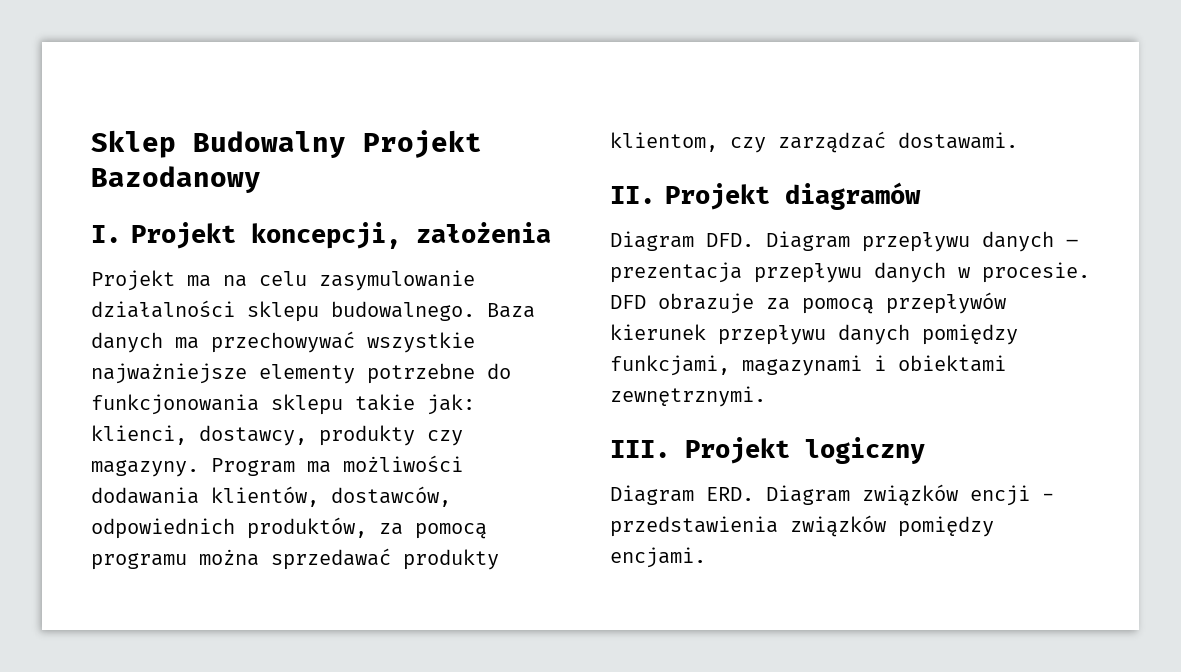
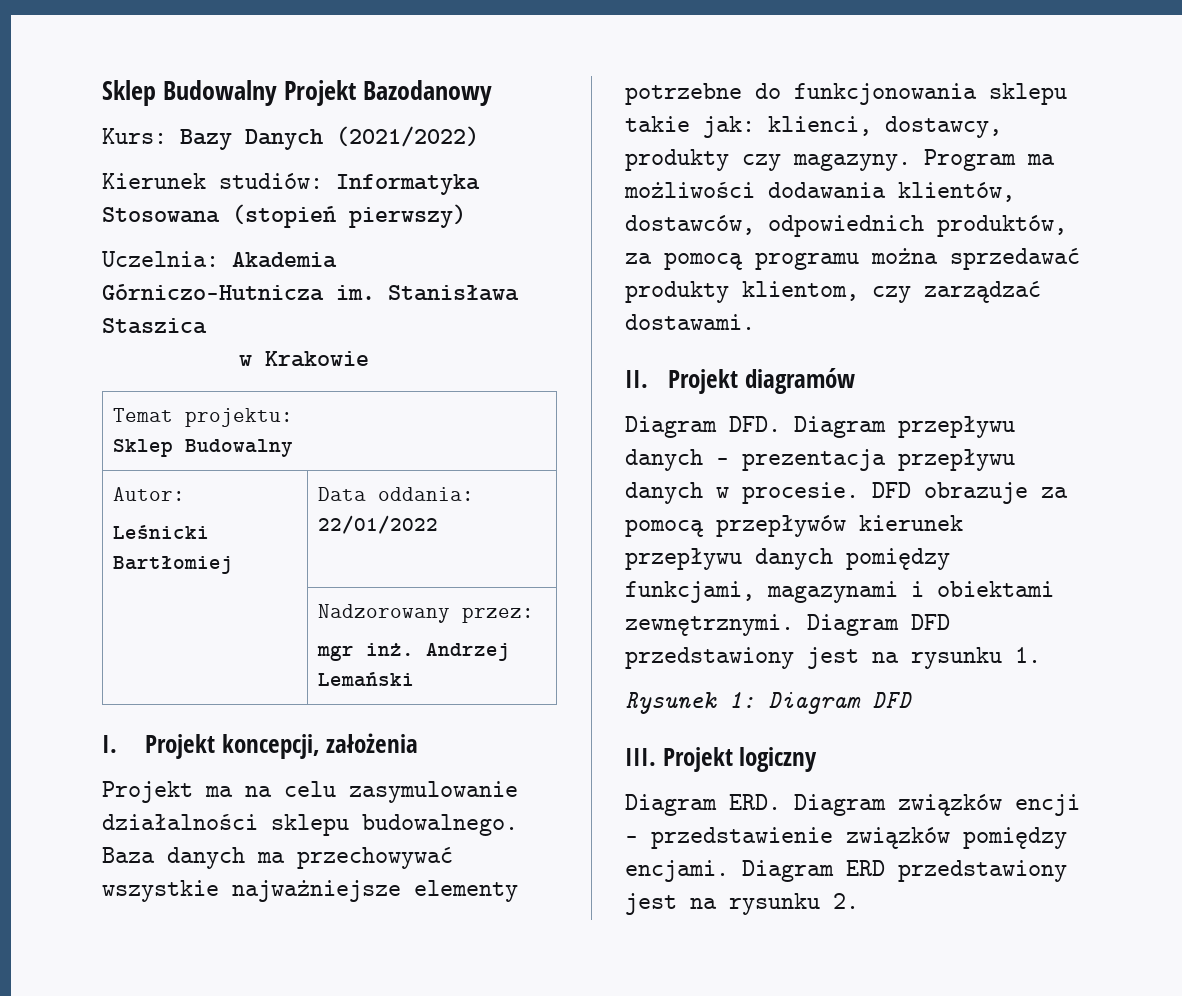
(261, 179) none -> [102,126,479,150] [102,173,480,195] [102,204,466,228] [102,251,337,268] [102,284,519,301] [102,318,207,334] [238,351,369,367] [113,408,294,427] [113,439,294,457] [113,487,186,501] [113,525,210,539] [113,556,234,574] [318,487,475,501] [318,515,439,534] [318,604,535,623] [317,643,511,661] [318,672,415,687] // Kurs: Bazy Danych (2021/2022) // Kierunek studiów: Informatyka Stosowana (stopień pierwszy) // Uczelnia: Akademia Górniczo-Hutnicza im. Stanisława Staszica // w Krakowie // Temat projektu: // Sklep Budowalny // Autor: // Leśnicki Bartłomiej | Data oddania: 22/01/2022 // | Nadzorowany przez: // mgr inż. Andrzej Lemański
(766, 396) none -> [807,614,950,636] [625,647,1041,669] [625,692,912,714] Diagram DFD przedstawiony jest na rysunku 1. // Rysunek 1: Diagram DFD
[610,516,778,537] przedstawienia -> [651,827,833,849] przedstawienie
(706, 557) none -> [742,860,1067,882] [625,893,859,915] Diagram ERD przedstawiony jest na rysunku 2.

